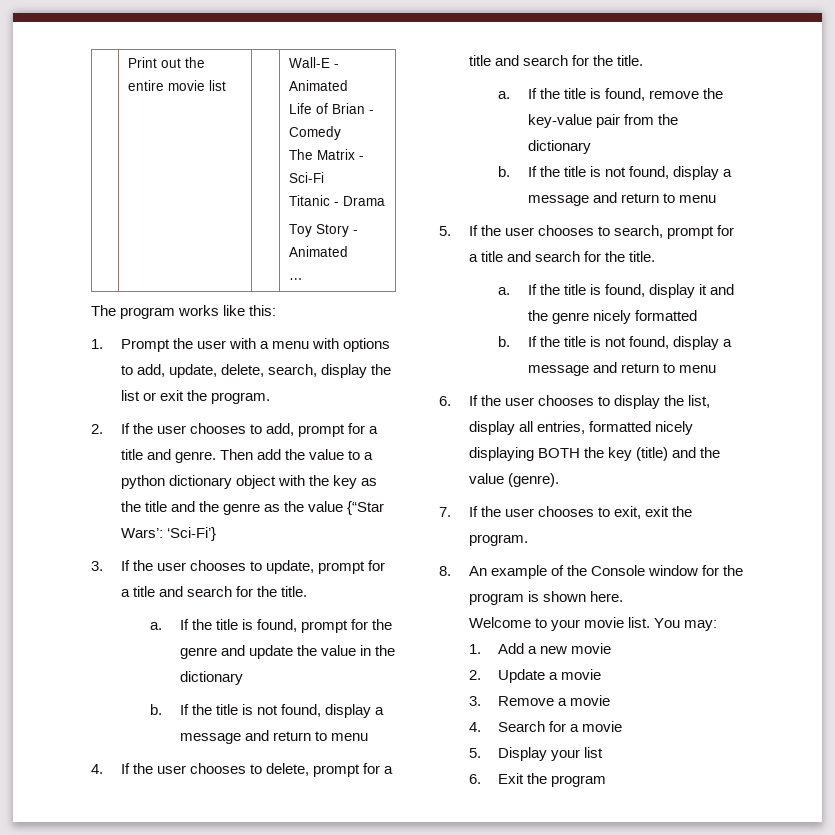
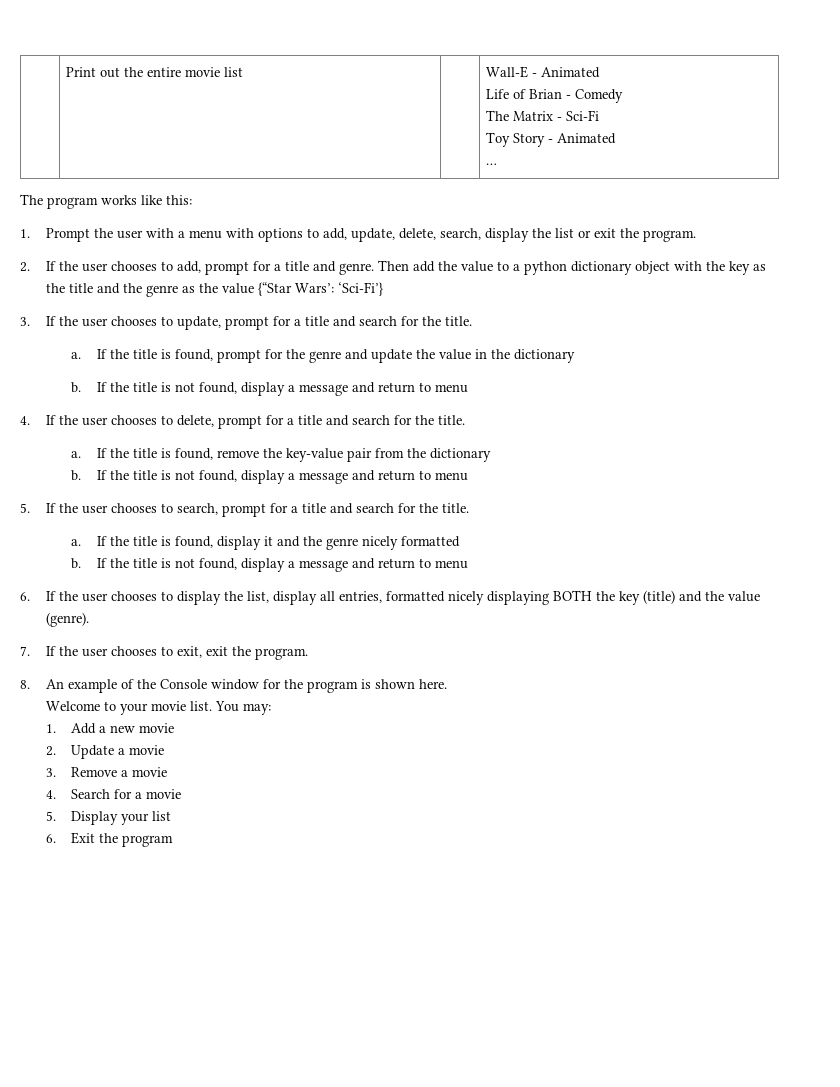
[288,195,385,206] // Titanic - Drama -> (599, 115) none

